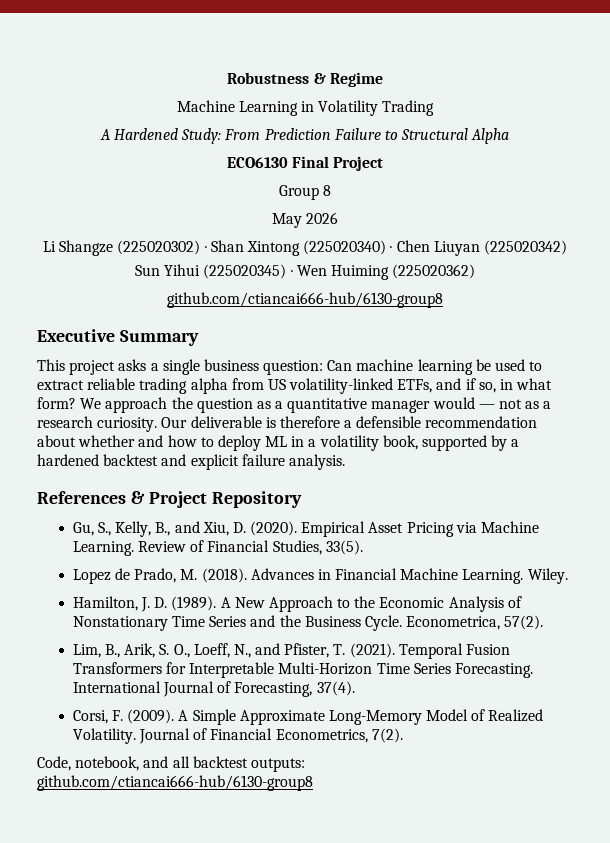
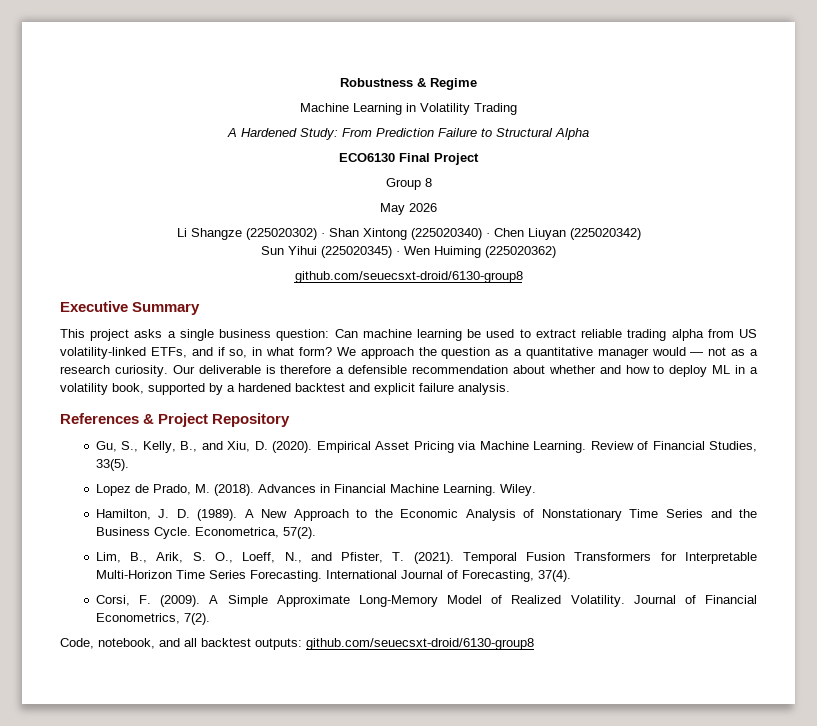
[167,292,443,308] github.com/ctiancai666-hub/6130-group8 -> [294,271,523,283] github.com/seuecsxt-droid/6130-group8
[37,775,313,791] github.com/ctiancai666-hub/6130-group8 -> [306,638,534,650] github.com/seuecsxt-droid/6130-group8

